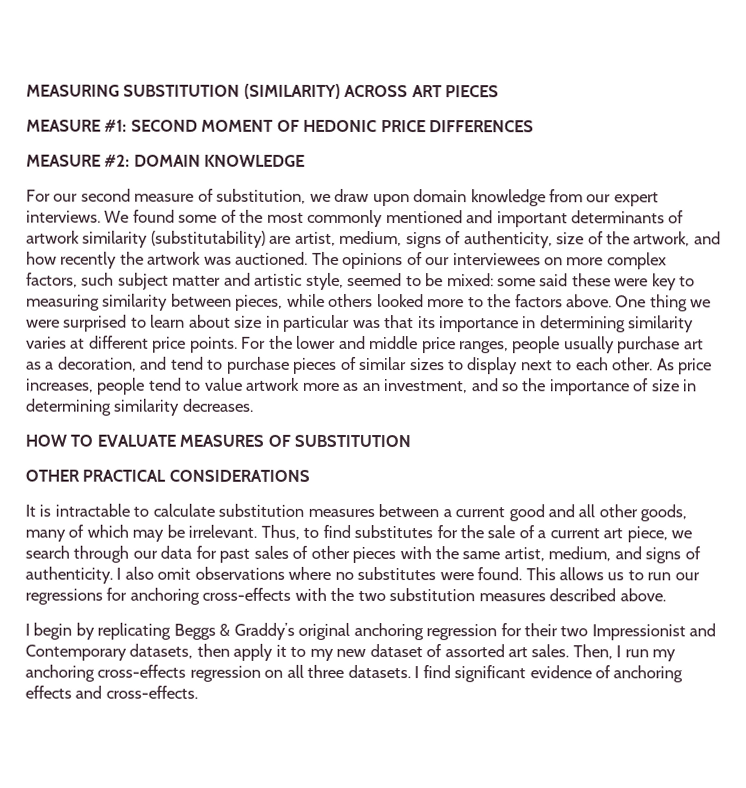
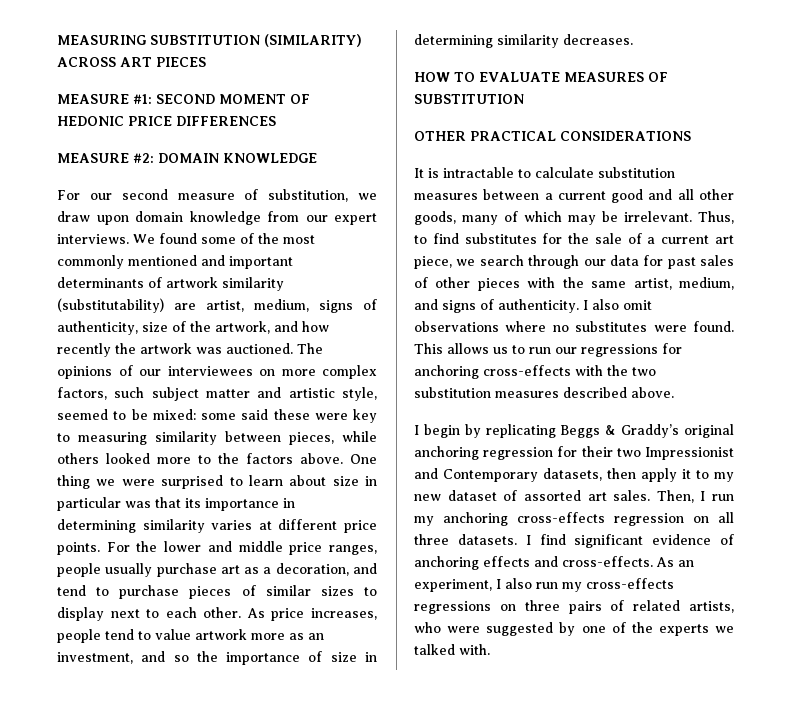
(198, 692) none -> [656,557,694,567] [414,578,674,592] [414,600,734,614] [414,622,734,636] [414,644,490,655] As an experiment, I also run my cross-effects regressions on three pairs of related artists, who were suggested by one of the experts we talked with.

